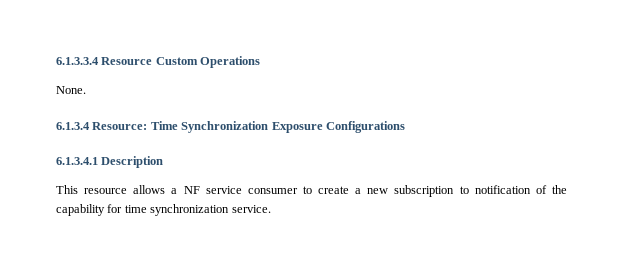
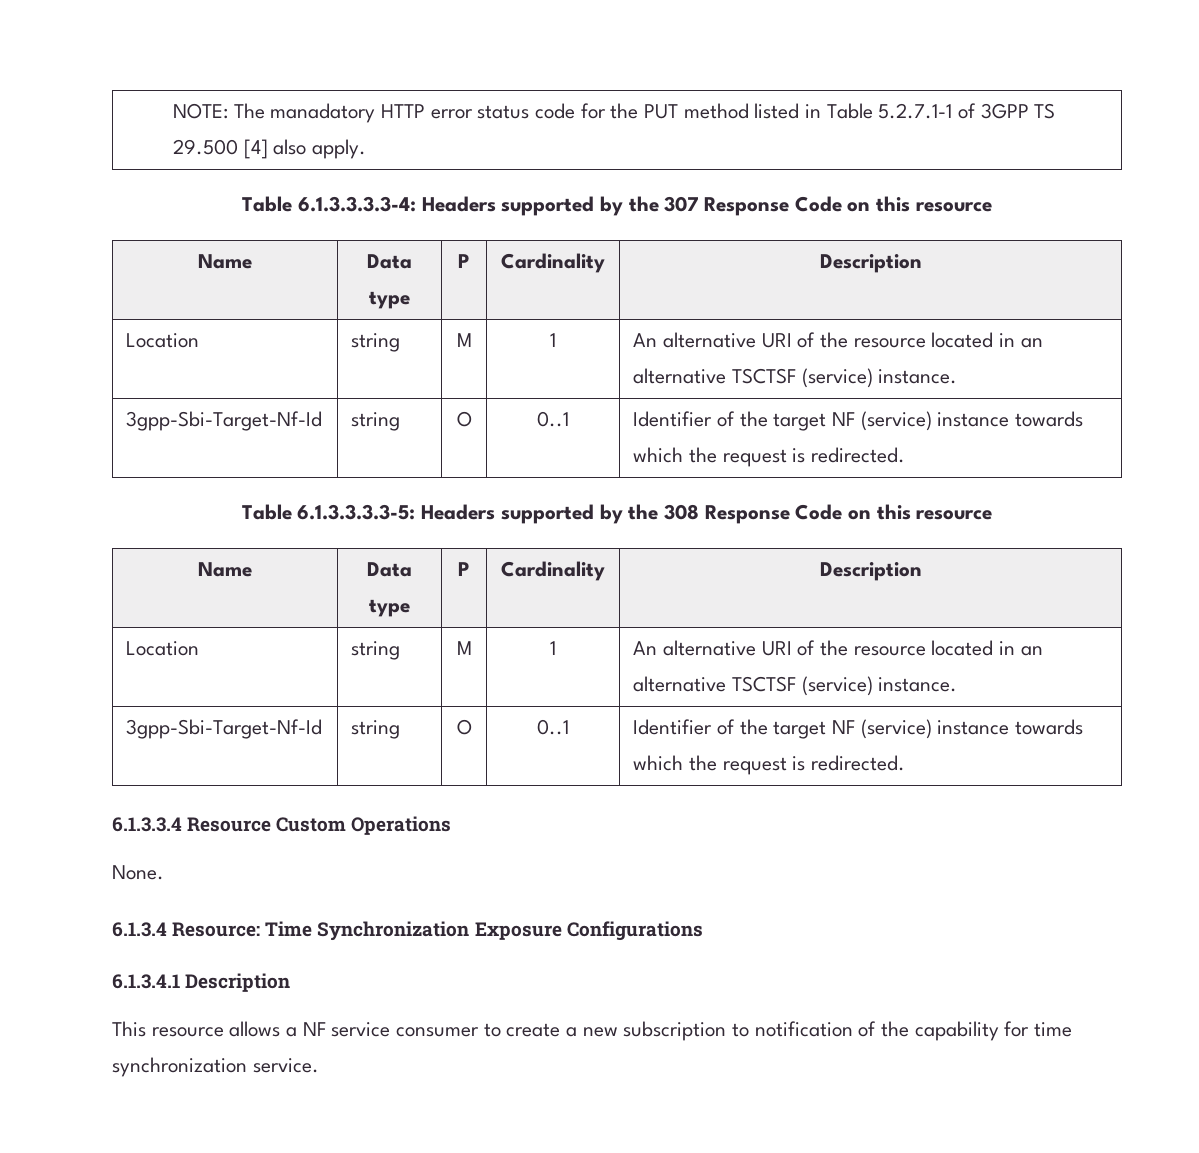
(56, 61) none -> [172,103,1056,123] [172,139,366,159] [242,196,992,216] [198,254,252,269] [367,254,412,269] [369,291,410,309] [458,254,470,268] [501,253,605,273] [819,254,922,273] [126,333,200,348] [351,333,401,352] [456,333,472,347] [550,333,556,347] [633,332,1043,348] [633,368,958,388] [126,411,323,431] [351,412,401,431] [456,411,472,427] [537,411,569,427] [633,411,1083,431] [633,447,905,467] [241,504,993,524] [198,562,252,577] [367,562,412,577] [369,599,410,617] [458,562,470,576] [501,561,605,581] [819,562,922,581] [126,641,200,656] [351,641,401,660] [456,641,472,655] [550,641,556,655] [633,640,1043,656] [633,676,958,696] [126,719,323,739] [351,720,401,739] [456,719,472,735] [537,719,569,735] [633,719,1083,739] [633,755,905,775] NOTE: The manadatory HTTP error status code for the PUT method listed in Table 5.2.7.1-1 of 3GPP TS 29.500 [4] also apply. // Table 6.1.3.3.3.3-4: Headers supported by the 307 Response Code on this resource // Name | Data type | P | Cardinality | Description // Location | string | M | 1 | An alternative URI of the resource located in an alternative TSCTSF (service) instance. // 3gpp-Sbi-Target-Nf-Id | string | O | 0..1 | Identifier of the target NF (service) instance towards which the request is redirected. // Table 6.1.3.3.3.3-5: Headers supported by the 308 Response Code on this resource // Name | Data type | P | Cardinality | Description // Location | string | M | 1 | An alternative URI of the resource located in an alternative TSCTSF (service) instance. // 3gpp-Sbi-Target-Nf-Id | string | O | 0..1 | Identifier of the target NF (service) instance towards which the request is redirected. //

